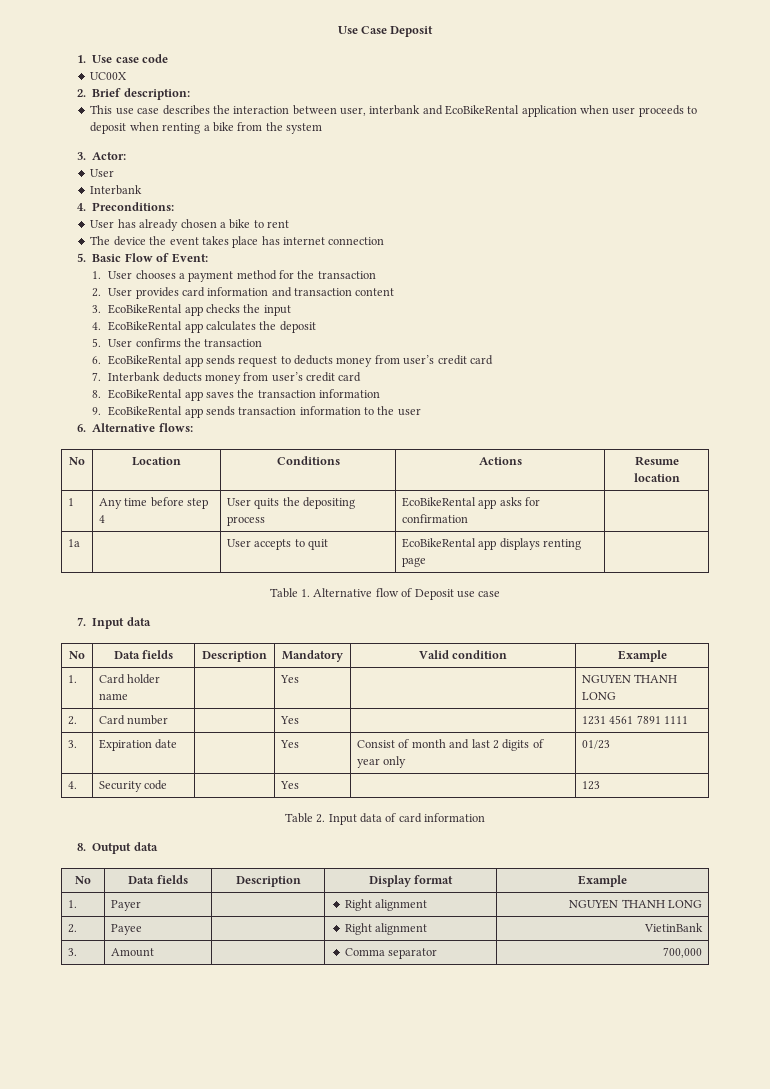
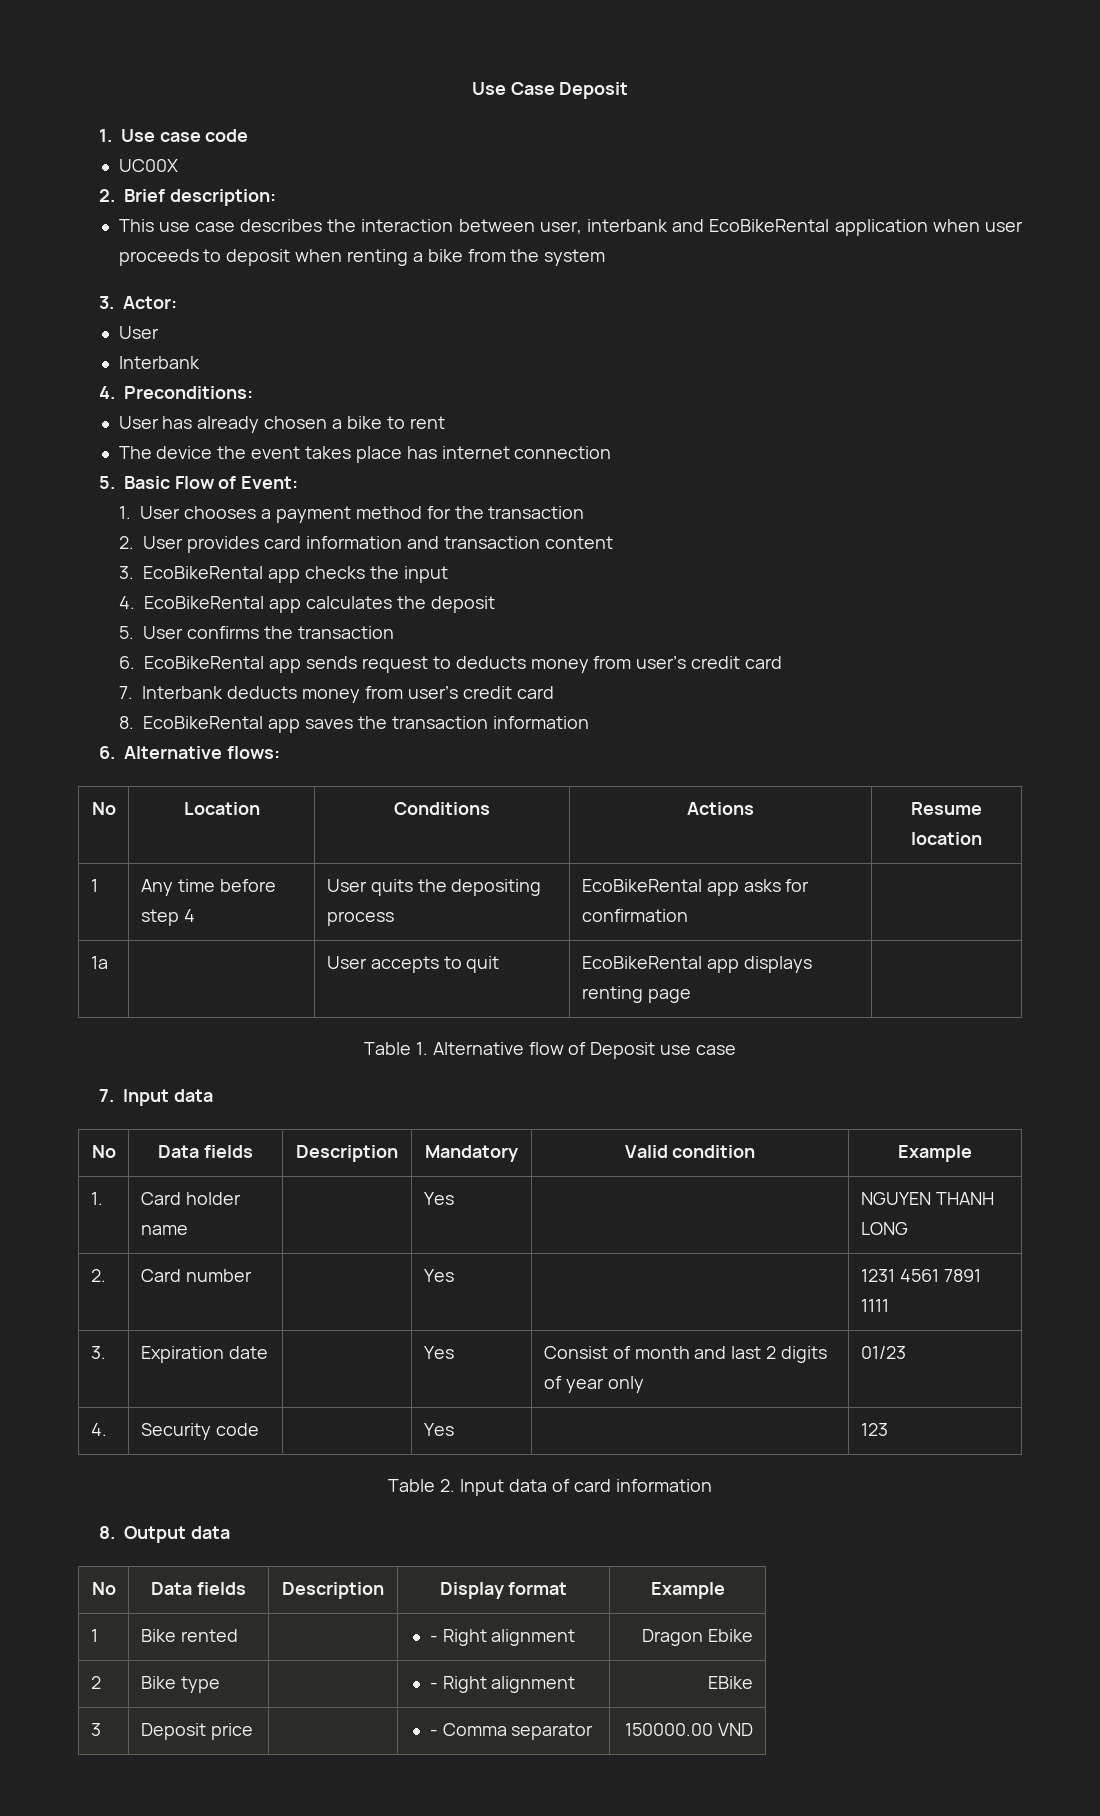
[92,406,421,418] // 9. EcoBikeRental app sends transaction information to the user -> (589, 722) none
[68,900,78,908] [111,900,142,911] [344,899,428,911] [569,899,702,909] [68,924,78,933] [111,924,143,935] [344,923,428,935] [643,923,703,932] [68,948,78,956] [111,948,155,957] 1. | Payer | | Right alignment | NGUYEN THANH LONG // 2. | Payee | | Right alignment | VietinBank // 3. | Amount | | -> [90,1629,98,1642] [140,1629,238,1642] [429,1629,576,1646] [642,1629,754,1646] [90,1676,101,1689] [140,1676,220,1693] [429,1676,576,1693] [708,1676,754,1689] [90,1723,101,1736] [140,1723,253,1740] [429,1729,438,1736] 1 | Bike rented | | - Right alignment | Dragon Ebike // 2 | Bike type | | - Right alignment | EBike // 3 | Deposit price | | -
[662,947,702,958] 700,000 -> [625,1723,754,1736] 150000.00 VND

